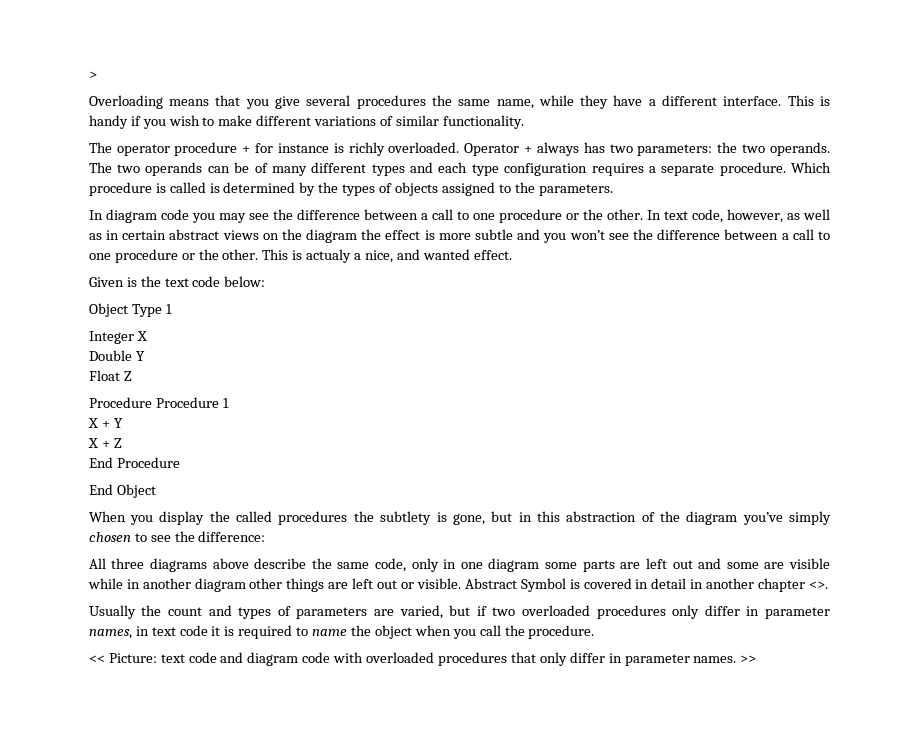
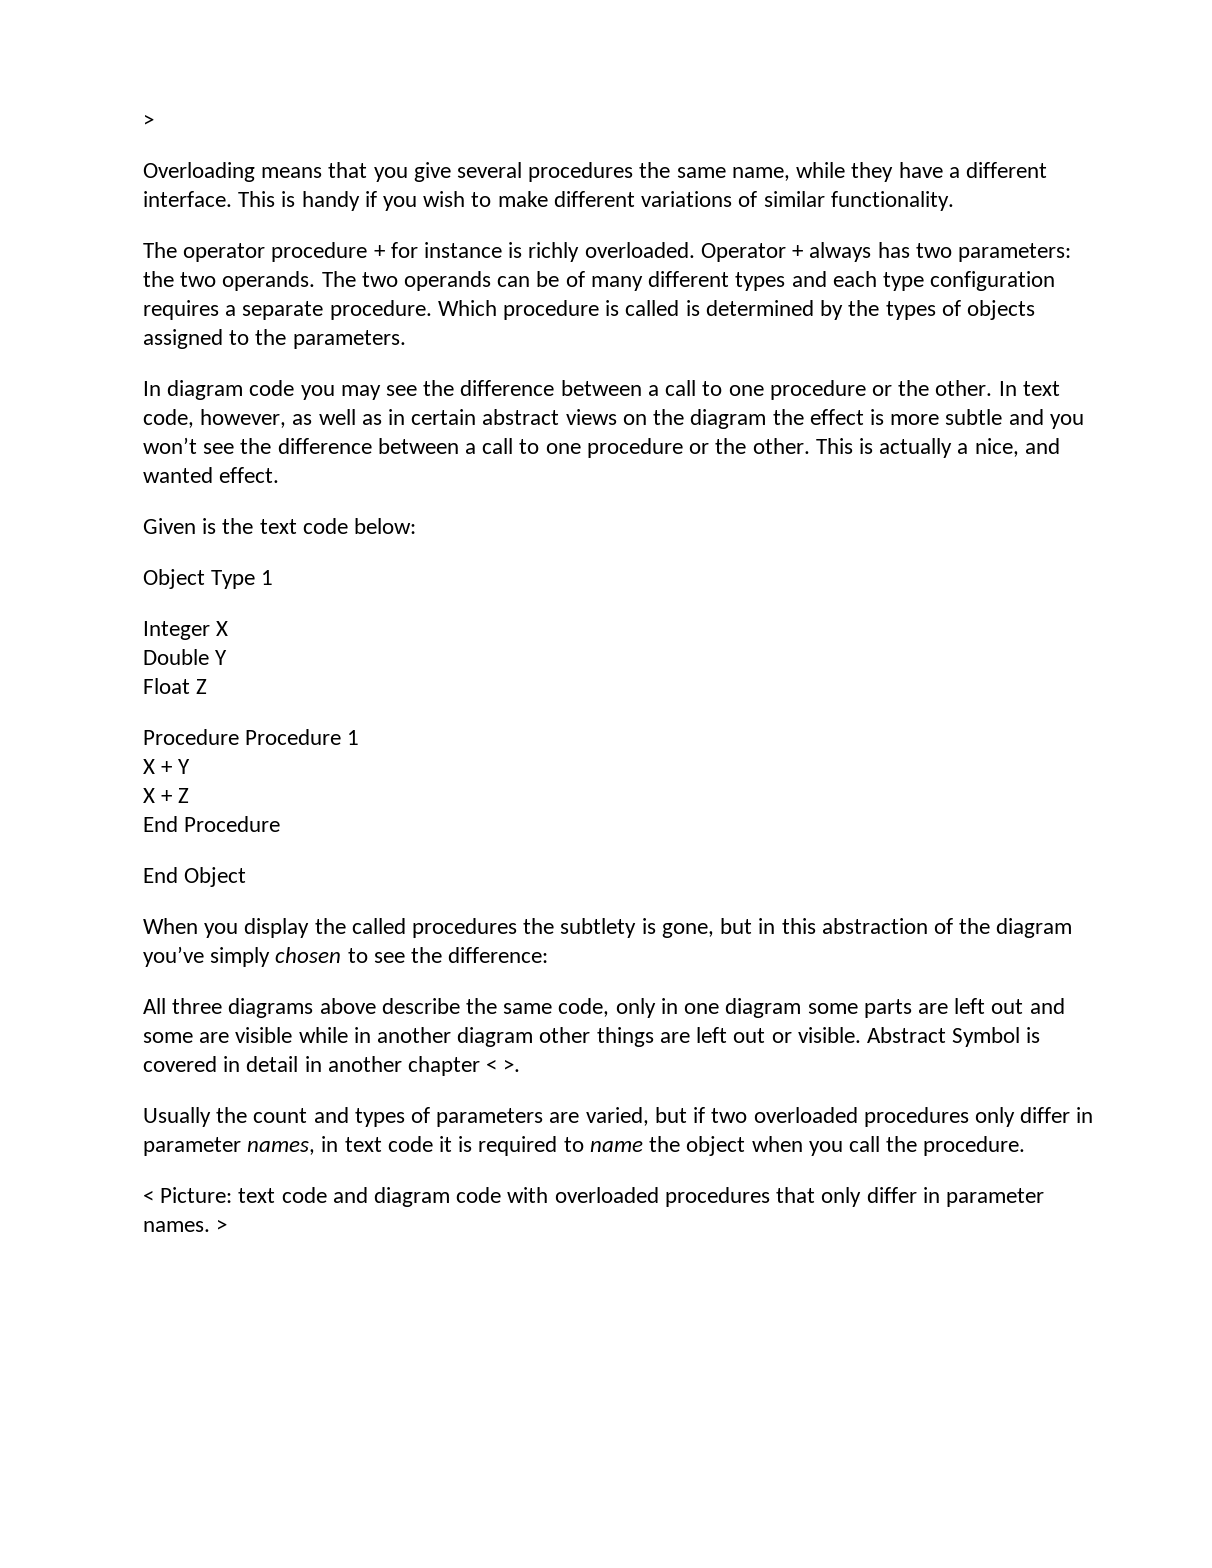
[306,249,352,263] actualy -> [879,438,953,458] actually
[809,581,829,589] <>. -> [486,1059,521,1072] < >.
[88,655,105,663] << -> [142,1190,154,1203] <
[740,655,757,663] >> -> [216,1219,228,1232] >

